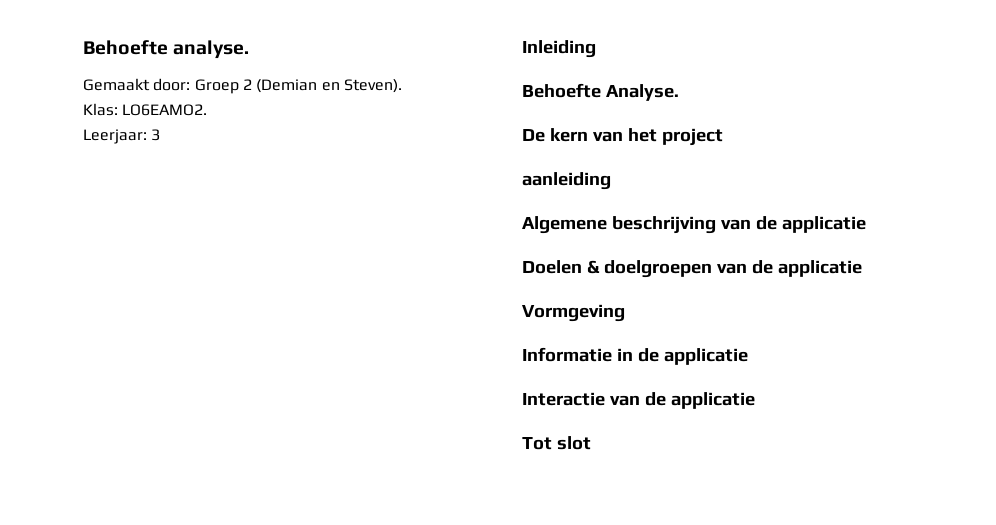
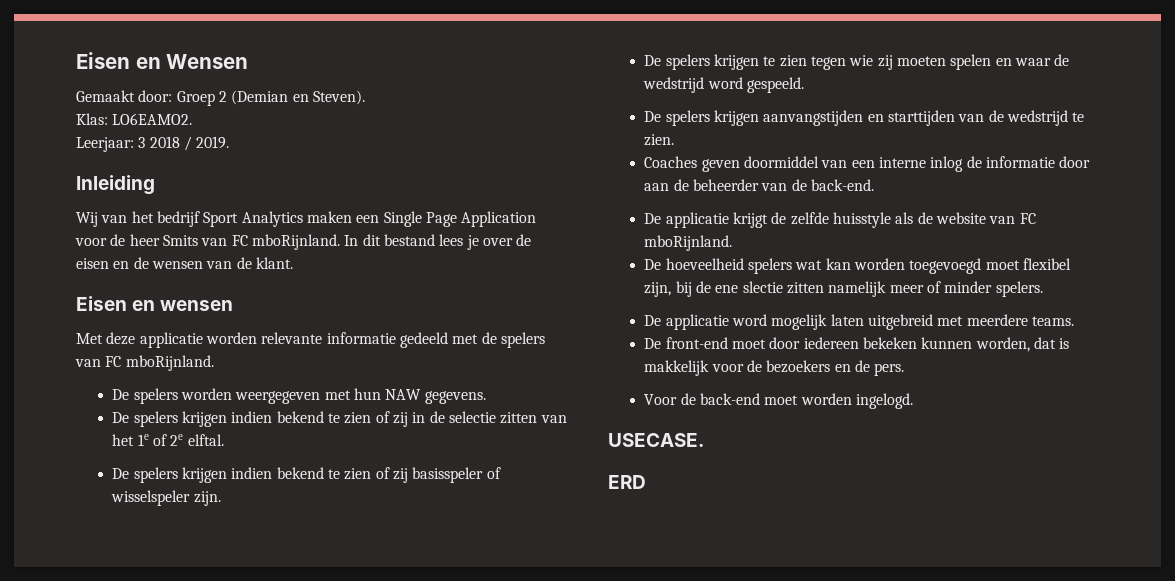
[83,40,250,59] Behoefte analyse. -> [76,52,249,69] Eisen en Wensen
[522,40,596,58] [522,83,679,101] [522,128,723,146] [522,172,611,190] [522,216,866,234] [522,260,862,278] [522,304,625,322] [522,347,748,365] [522,392,755,409] [522,436,591,450] // Inleiding // Behoefte Analyse. // De kern van het project // aanleiding // Algemene beschrijving van de applicatie // Doelen & doelgroepen van de applicatie // Vormgeving // Informatie in de applicatie // Interactie van de applicatie // Tot slot -> [149,136,230,151] [76,175,155,195] [76,211,537,227] [75,234,532,250] [76,257,293,269] [76,296,234,311] [76,332,545,348] [75,355,214,371] [112,388,486,404] [112,411,567,427] [112,434,224,446] [112,467,501,483] [111,490,221,506] [644,54,1070,70] [643,77,804,93] [644,110,1085,126] [644,134,675,146] [644,156,1091,172] [644,179,874,191] [644,212,1036,228] [644,235,733,251] [644,258,1071,274] [644,281,1043,297] [644,314,1074,330] [644,337,1070,352] [644,360,905,376] [644,393,913,409] [608,433,704,447] [608,475,646,489] 2018 / 2019. // Inleiding // Wij van het bedrijf Sport Analytics maken een Single Page Application voor de heer Smits van FC mboRijnland. In dit bestand lees je over de eisen en de wensen van de klant. // Eisen en wensen // Met deze applicatie worden relevante informatie gedeeld met de spelers van FC mboRijnland. // De spelers worden weergegeven met hun NAW gegevens. // De spelers krijgen indien bekend te zien of zij in de selectie zitten van het 1e of 2e elftal. // De spelers krijgen indien bekend te zien of zij basisspeler of wisselspeler zijn. // De spelers krijgen te zien tegen wie zij moeten spelen en waar de wedstrijd word gespeeld. // De spelers krijgen aanvangstijden en starttijden van de wedstrijd te zien. // Coaches geven doormiddel van een interne inlog de informatie door aan de beheerder van de back-end. // De applicatie krijgt de zelfde huisstyle als de website van FC mboRijnland. // De hoeveelheid spelers wat kan worden toegevoegd moet flexibel zijn, bij de ene slectie zitten namelijk meer of minder spelers. // De applicatie word mogelijk laten uitgebreid met meerdere teams. // De front-end moet door iedereen bekeken kunnen worden, dat is makkelijk voor de bezoekers en de pers. // Voor de back-end moet worden ingelogd. // USECASE. // ERD

